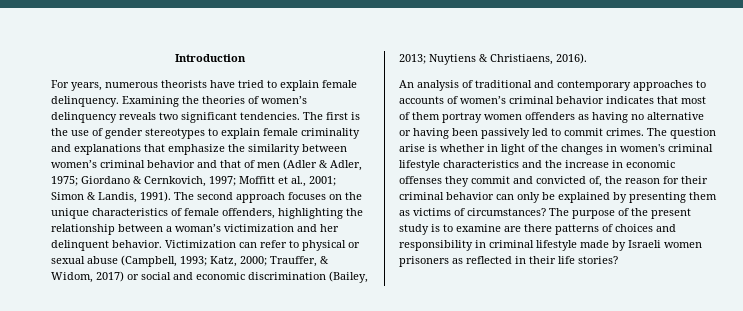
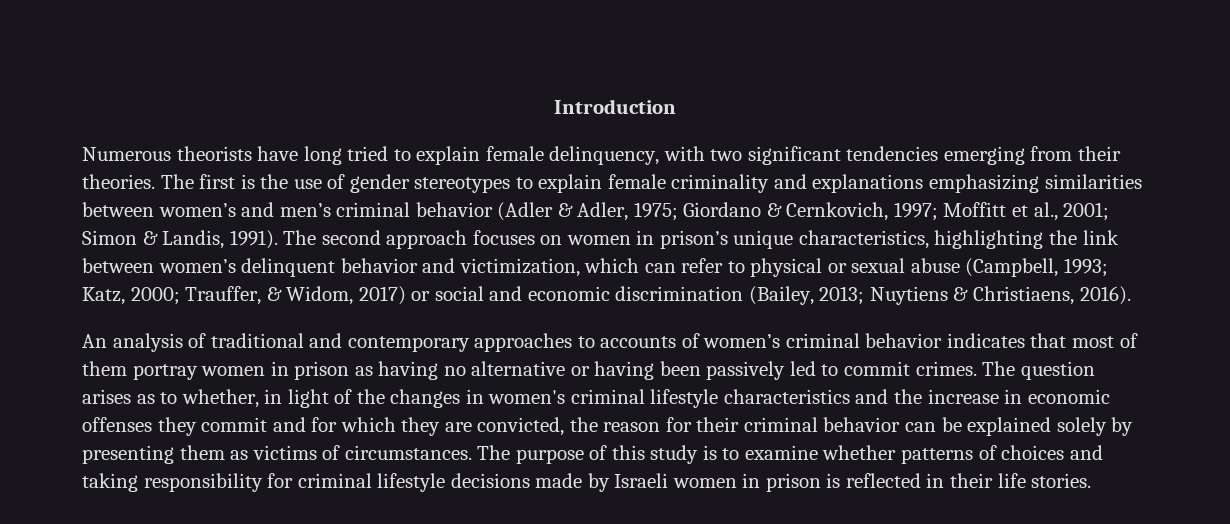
[51,80,158,91] For years, numerous -> [82,147,171,161] Numerous
(235, 84) none -> [303,146,342,165] long
[51,96,307,107] [51,112,300,123] delinquency. Examining the theories of women’s delinquency reveals two significant tendencies. -> [549,146,1122,165] [82,174,155,189] delinquency, with two significant tendencies emerging from their theories.
[144,144,347,155] [51,160,280,168] that emphasize the similarity between women’s criminal behavior and that of men -> [929,174,1142,193] [82,202,493,217] emphasizing similarities between women’s and men’s criminal behavior
[345,192,362,200] [51,208,363,219] [51,224,339,235] [51,240,236,251] the unique characteristics of female offenders, highlighting the relationship between a woman’s victimization and her delinquent behavior. Victimization -> [566,230,1119,249] [82,258,640,277] women in prison’s unique characteristics, highlighting the link between women’s delinquent behavior and victimization, which
[525,112,575,120] offenders -> [270,361,350,380] in prison
[399,144,485,152] arise is whether -> [82,389,259,408] arises as to whether,
[536,176,602,187] convicted of, -> [311,417,565,436] for which they are convicted,
[517,192,540,203] only -> (937, 427) none
(610, 197) none -> [1056,417,1107,436] solely
[467,208,546,216] circumstances? -> [344,445,472,460] circumstances.
[631,208,691,219] the present -> [611,445,645,460] this
[504,224,552,232] are there -> [822,445,897,460] whether
[399,240,577,251] responsibility in criminal lifestyle -> [82,473,530,492] taking responsibility for criminal lifestyle decisions
[399,256,463,267] prisoners as -> [742,473,841,492] in prison is
[578,256,618,264] stories? -> [1031,473,1092,488] stories.

